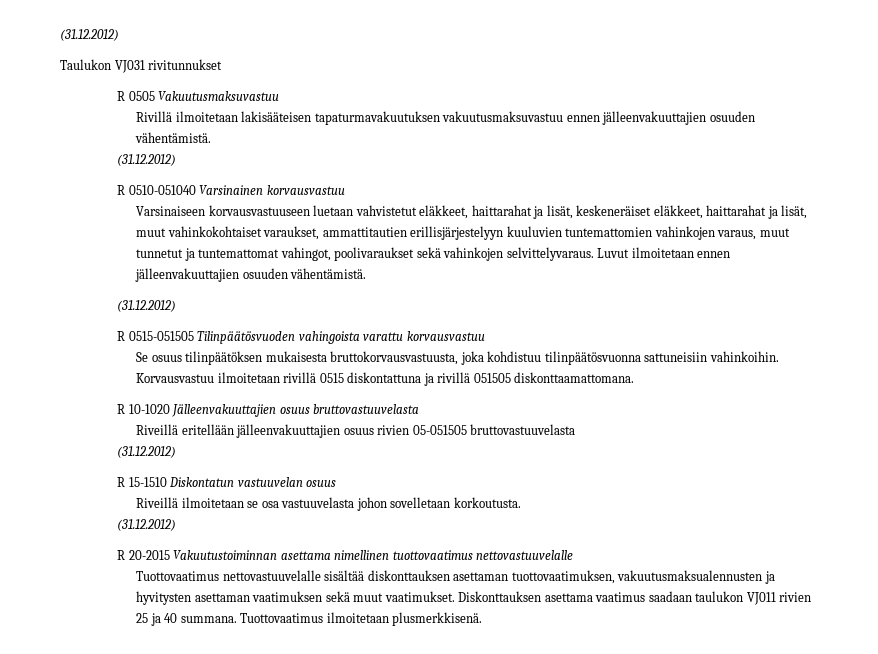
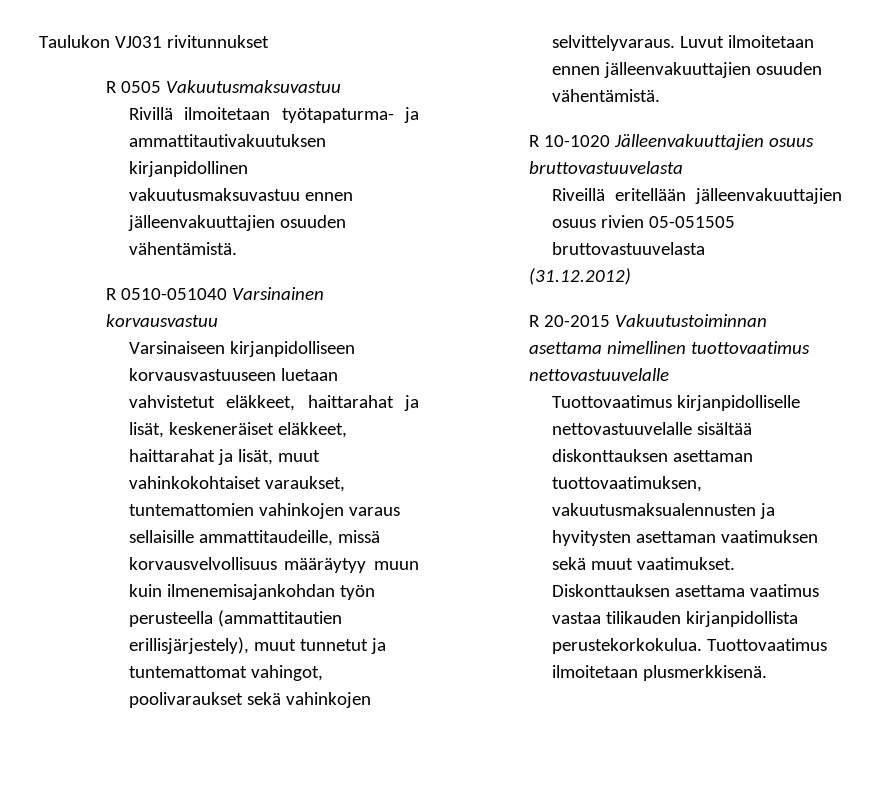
[60,29,119,41] (31.12.2012) // -> (39, 41) none
[241,111,440,125] lakisääteisen tapaturmavakuutuksen -> [281,107,419,123] [128,134,326,147] [128,161,248,177] työtapaturma- ja ammattitautivakuutuksen kirjanpidollinen
[116,154,176,166] // (31.12.2012) -> (237, 248) none
(205, 211) none -> [229,341,355,357] kirjanpidolliseen
[322,226,757,240] ammattitautien erillisjärjestelyyn kuuluvien tuntemattomien vahinkojen varaus, -> [128,503,400,519] [128,530,380,546] [128,557,419,573] [128,584,375,600] [128,610,342,627] [128,637,249,654] tuntemattomien vahinkojen varaus sellaisille ammattitaudeille, missä korvausvelvollisuus määräytyy muun kuin ilmenemisajankohdan työn perusteella (ammattitautien erillisjärjestely),
[116,300,176,312] [116,331,485,344] [135,351,779,365] [135,372,635,386] // (31.12.2012) // R 0515-051505 Tilinpäätösvuoden vahingoista varattu korvausvastuu // Se osuus tilinpäätöksen mukaisesta bruttokorvausvastuusta, joka kohdistuu tilinpäätösvuonna sattuneisiin vahinkoihin. Korvausvastuu ilmoitetaan rivillä 0515 diskontattuna ja rivillä 051505 diskonttaamattomana. -> (660, 95) none
[116,477,337,487] [135,497,521,511] [116,519,176,531] // R 15-1510 Diskontatun vastuuvelan osuus // Riveillä ilmoitetaan se osa vastuuvelasta johon sovelletaan korkoutusta. // (31.12.2012) -> (632, 276) none
(219, 576) none -> [676,395,800,411] kirjanpidolliselle
[648,591,812,605] [135,613,237,626] saadaan taulukon VJ011 rivien 25 ja 40 summana. -> [551,611,798,627] [551,638,702,654] vastaa tilikauden kirjanpidollista perustekorkokulua.

